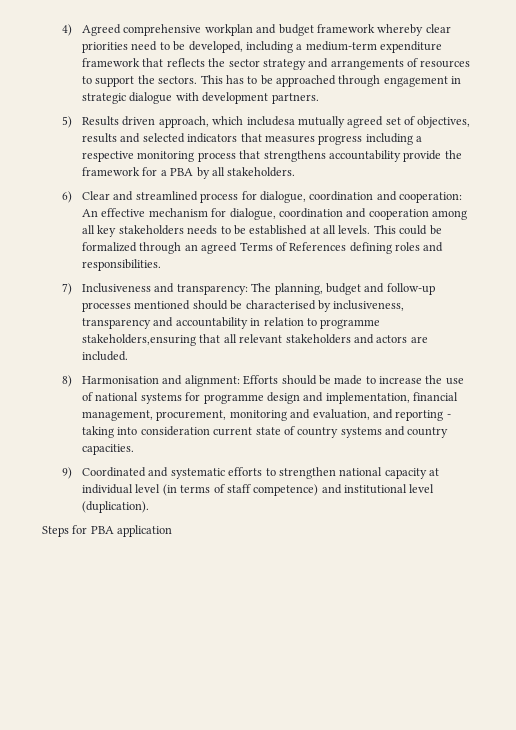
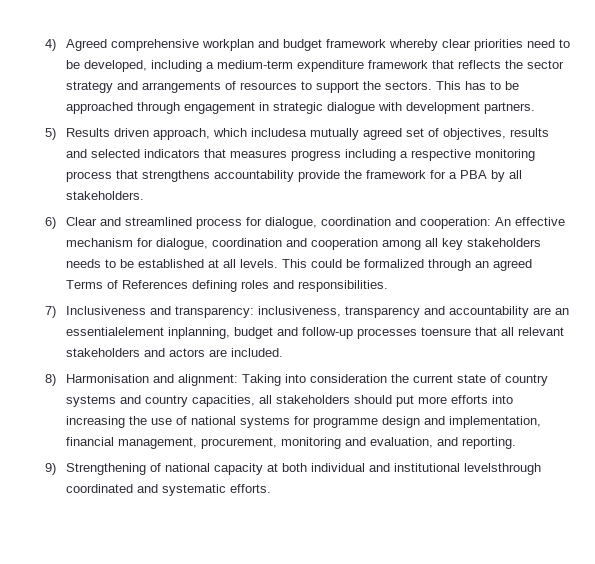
[251,283,435,295] [82,300,405,312] [82,317,381,329] [82,334,197,346] The planning, budget and follow-up processes mentioned should be characterised by inclusiveness, transparency and accountability in relation to programme stakeholders,ensuring -> [258,306,570,318] [66,327,472,339] inclusiveness, transparency and accountability are an essentialelement inplanning, budget and follow-up processes toensure
[243,375,423,385] Efforts should be made to increase -> [242,374,549,386] [66,395,514,407] [66,416,126,428] Taking into consideration the current state of country systems and country capacities, all stakeholders should put more efforts into increasing
[395,410,451,421] [82,426,449,438] [82,444,135,455] [62,467,440,479] [82,484,435,496] [82,501,150,513] [42,525,173,537] reporting - taking into consideration current state of country systems and country capacities. // 9) Coordinated and systematic efforts to strengthen national capacity at individual level (in terms of staff competence) and institutional level (duplication). // Steps for PBA application -> [462,437,517,449] [44,463,542,475] [66,484,272,496] reporting. // 9) Strengthening of national capacity at both individual and institutional levelsthrough coordinated and systematic efforts.

